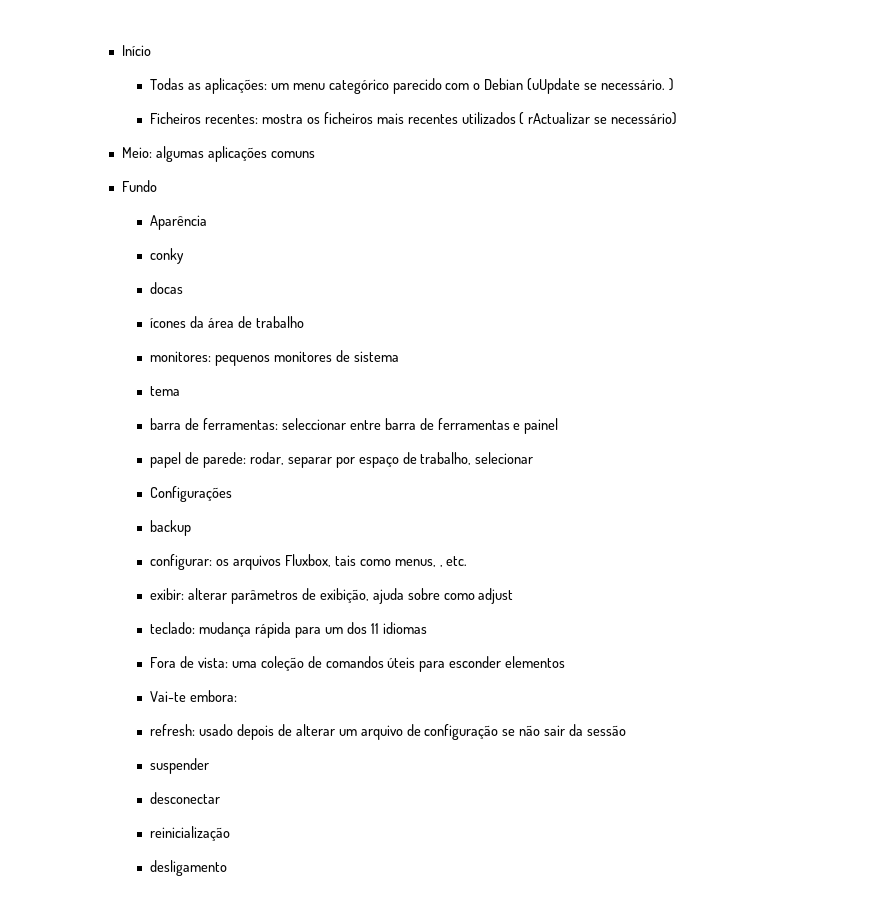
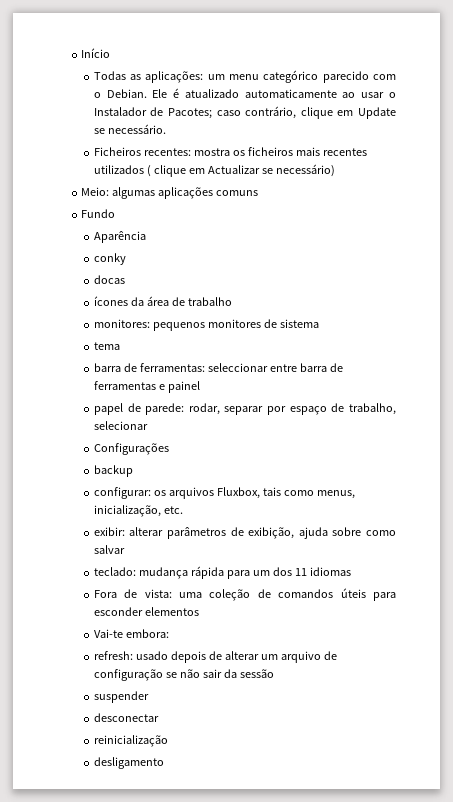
[484,78,581,94] Debian (uUpdate -> [106,88,397,98] [93,106,396,119] Debian. Ele é atualizado automaticamente ao usar o Instalador de Pacotes; caso contrário, clique em Update
[668,78,674,91] ) -> (166, 129) none
[528,112,591,124] rActualizar -> [153,165,260,177] clique em Actualizar
[439,565,443,567] , -> [93,505,161,517] inicialização,
[478,588,514,604] adjust -> [93,545,125,554] salvar

